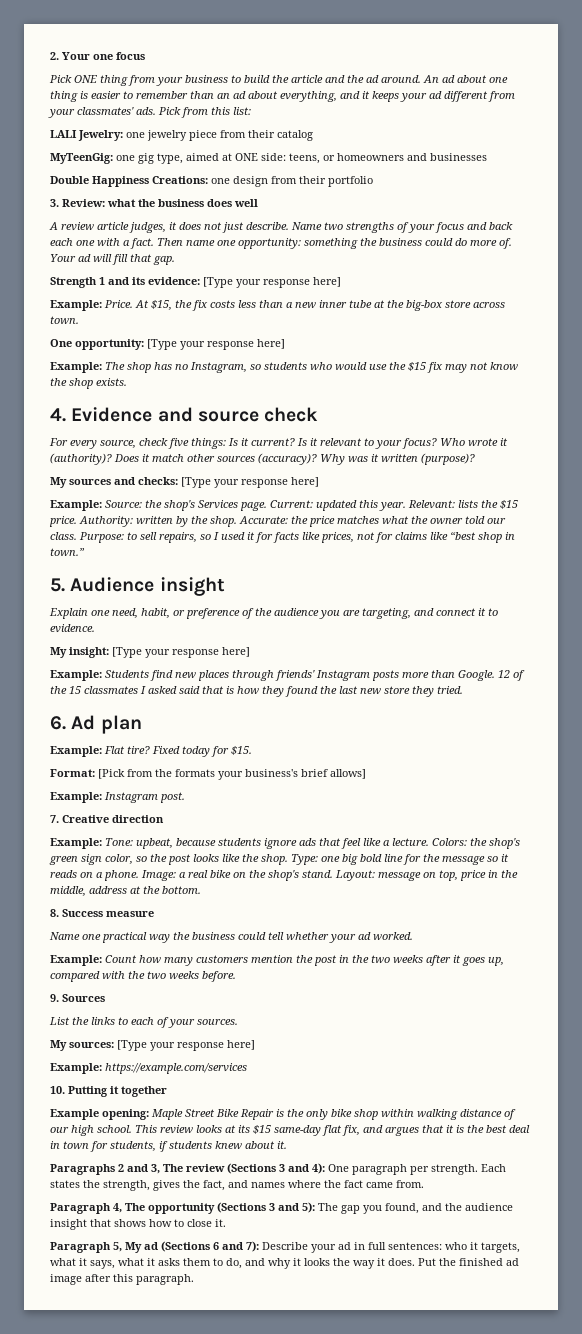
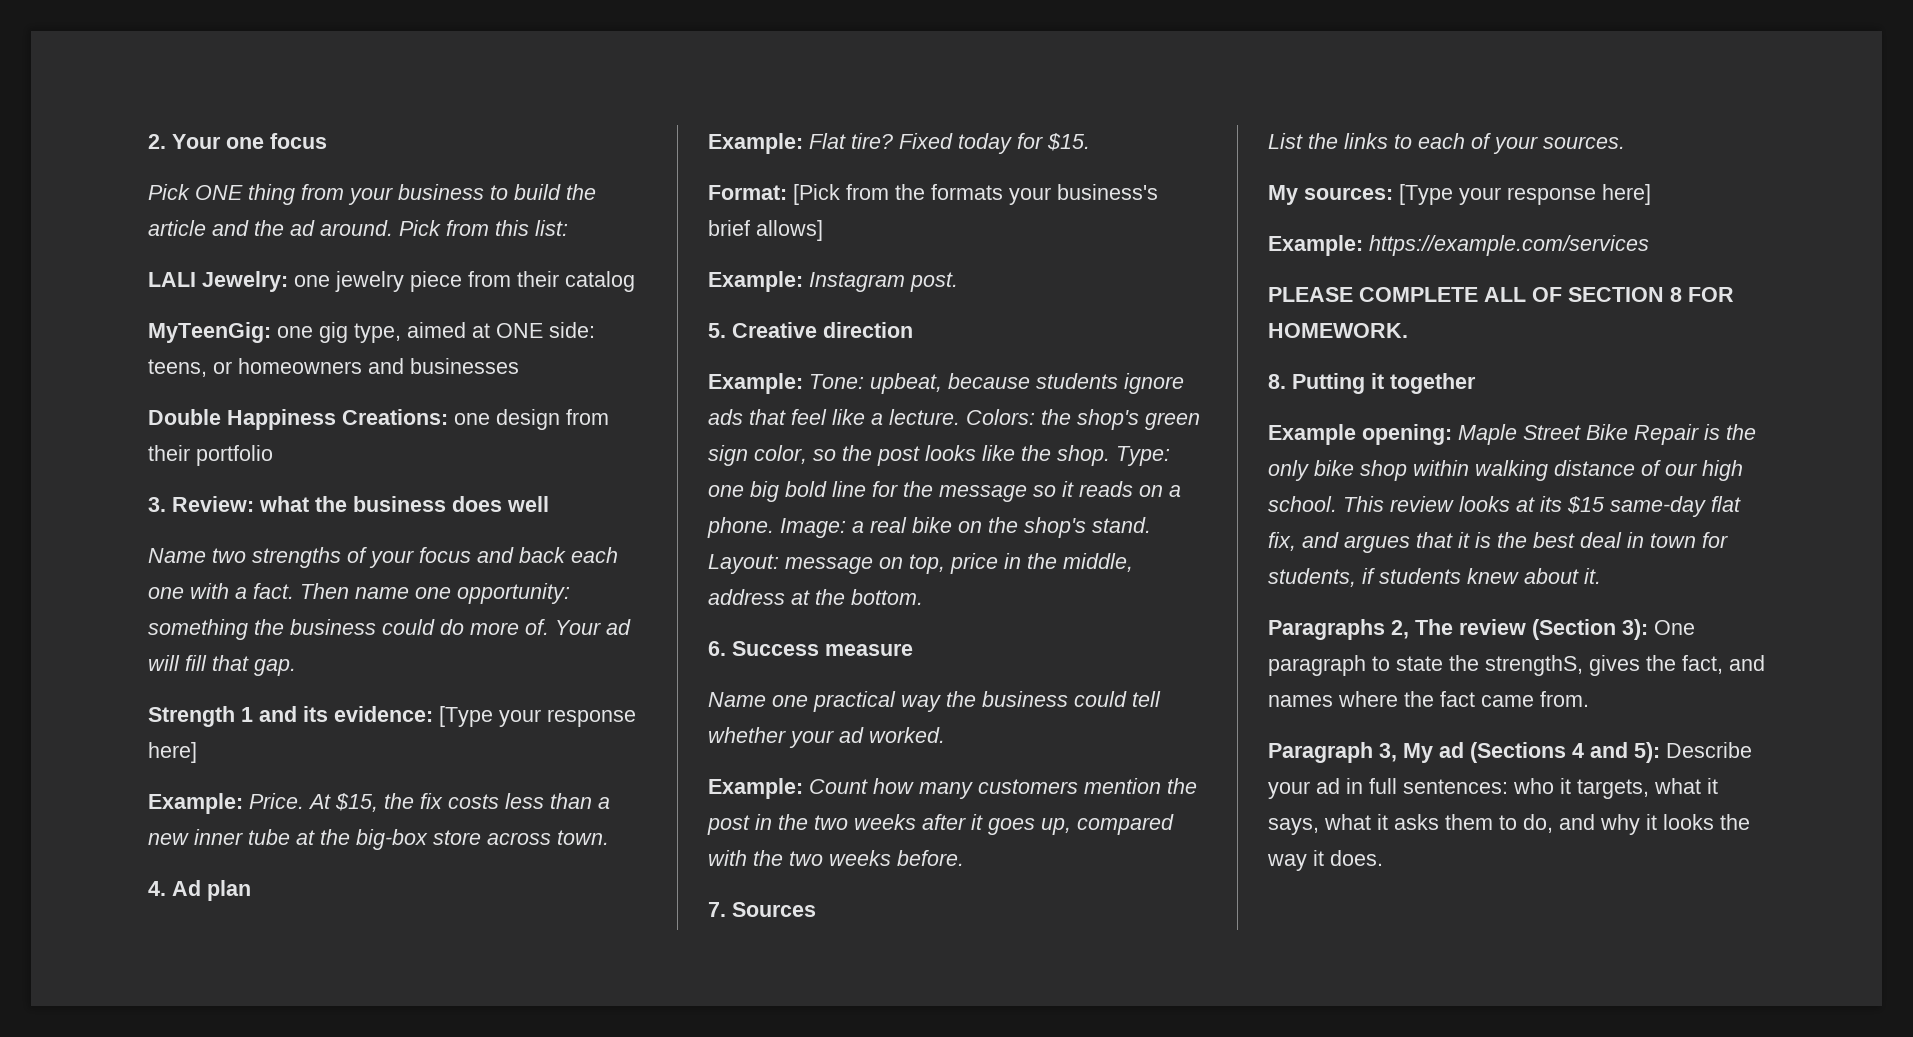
[423,75,508,83] [50,91,515,102] [48,107,156,118] An ad about one thing is easier to remember than an ad about everything, and it keeps your ad different from your classmates' ads. -> (393, 228) none
[49,222,289,233] A review article judges, it does not just describe. -> (549, 504) none
[50,339,285,350] [50,362,518,373] [50,378,127,389] [50,407,319,422] [49,438,508,449] [50,453,475,465] [50,477,319,488] [50,500,518,511] [49,516,506,527] [50,531,515,543] [50,548,85,556] [50,577,225,596] [49,608,498,619] [50,624,95,633] [50,647,250,658] [50,670,525,681] [50,686,463,697] [50,716,66,730] One opportunity: [Type your response here] // Example: The shop has no Instagram, so students who would use the $15 fix may not know the shop exists. // 4. Evidence and source check // For every source, check five things: Is it current? Is it relevant to your focus? Who wrote it (authority)? Does it match other sources (accuracy)? Why was it written (purpose)? // My sources and checks: [Type your response here] // Example: Source: the shop's Services page. Current: updated this year. Relevant: lists the $15 price. Authority: written by the shop. Accurate: the price matches what the owner told our class. Purpose: to sell repairs, so I used it for facts like prices, not for claims like “best shop in town.” // 5. Audience insight // Explain one need, habit, or preference of the audience you are targeting, and connect it to evidence. // My insight: [Type your response here] // Example: Students find new places through friends' Instagram posts more than Google. 12 of the 15 classmates I asked said that is how they found the last new store they tried. // 6. -> [148,881,166,896] 4.
[50,815,59,823] 7. -> [708,323,726,338] 5.
[50,909,59,917] 8. -> [708,641,726,656] 6.
[50,994,59,1002] 9. -> [708,902,726,917] 7.
[50,1086,65,1094] 10. -> [1268,287,1734,302] [1268,323,1408,338] [1268,374,1286,389] PLEASE COMPLETE ALL OF SECTION 8 FOR HOMEWORK. // 8.
[118,1163,506,1175] [50,1180,150,1191] 2 and 3, The review (Sections 3 and 4): One paragraph per strength. Each states the strength, -> [1391,619,1695,640] [1268,655,1583,676] 2, The review (Section 3): One paragraph to state the strengthS,
[113,1202,513,1214] [50,1219,226,1230] [50,1241,259,1253] 4, The opportunity (Sections 3 and 5): The gap you found, and the audience insight that shows how to close it. // Paragraph 5, My ad (Sections 6 and 7): -> [1379,742,1660,763] 3, My ad (Sections 4 and 5):
[418,1258,519,1266] [50,1274,194,1285] Put the finished ad image after this paragraph. -> (1383, 858) none

